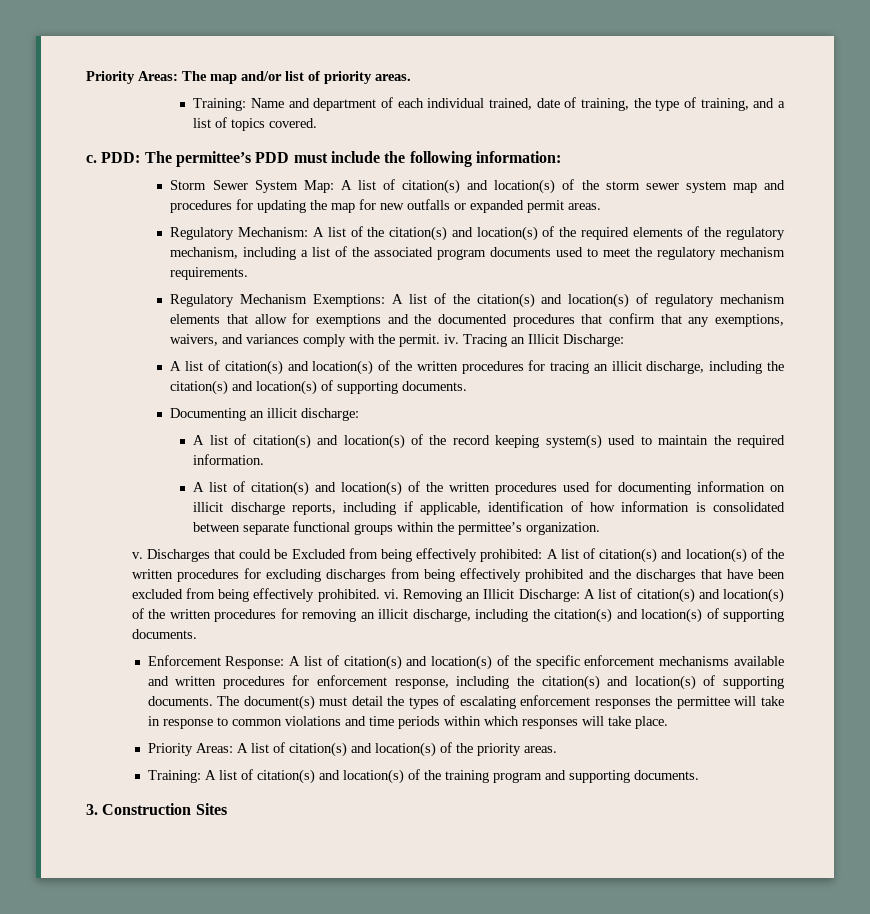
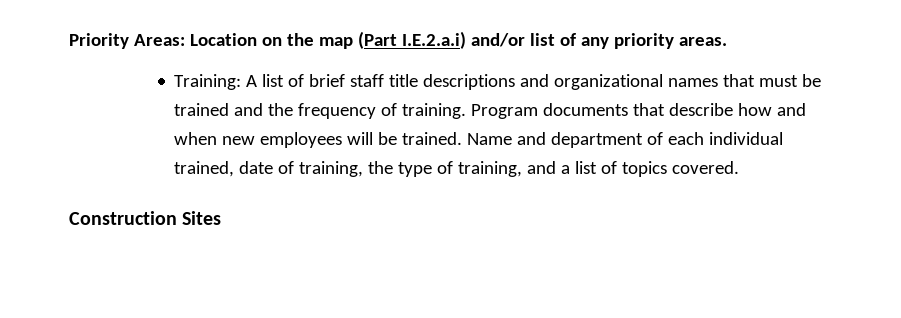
[86,71,237,84] Priority Areas: The map -> [69,31,466,49] Priority Areas: Location on the map (Part I.E.2.a.i)
[324,71,411,84] [193,98,247,111] priority areas. // Training: -> [580,33,727,49] [174,74,822,90] [174,103,807,119] [174,132,463,148] any priority areas. // Training: A list of brief staff title descriptions and organizational names that must be trained and the frequency of training. Program documents that describe how and when new employees will be trained.
[86,151,561,167] [170,179,786,194] [170,199,602,213] [170,226,785,241] [170,246,785,260] [170,267,249,280] [170,293,786,308] [170,313,784,327] [170,334,625,347] [170,360,785,375] [170,380,468,395] [170,408,360,421] [193,434,785,449] [193,454,265,465] [193,481,785,496] [193,501,785,515] [193,521,601,535] [131,548,784,563] [131,568,785,582] [131,588,784,603] [131,608,784,623] [131,629,197,639] [147,655,784,670] [147,675,784,690] [147,695,784,710] [147,716,668,729] [147,742,557,757] [147,769,699,784] [86,804,98,815] c. PDD: The permittee’s PDD must include the following information: // Storm Sewer System Map: A list of citation(s) and location(s) of the storm sewer system map and procedures for updating the map for new outfalls or expanded permit areas. // Regulatory Mechanism: A list of the citation(s) and location(s) of the required elements of the regulatory mechanism, including a list of the associated program documents used to meet the regulatory mechanism requirements. // Regulatory Mechanism Exemptions: A list of the citation(s) and location(s) of regulatory mechanism elements that allow for exemptions and the documented procedures that confirm that any exemptions, waivers, and variances comply with the permit. iv. Tracing an Illicit Discharge: // A list of citation(s) and location(s) of the written procedures for tracing an illicit discharge, including the citation(s) and location(s) of supporting documents. // Documenting an illicit discharge: // A list of citation(s) and location(s) of the record keeping system(s) used to maintain the required information. // A list of citation(s) and location(s) of the written procedures used for documenting information on illicit discharge reports, including if applicable, identification of how information is consolidated between separate functional groups within the permittee’s organization. // v. Discharges that could be Excluded from being effectively prohibited: A list of citation(s) and location(s) of the written procedures for excluding discharges from being effectively prohibited and the discharges that have been excluded from being effectively prohibited. vi. Removing an Illicit Discharge: A list of citation(s) and location(s) of the written procedures for removing an illicit discharge, including the citation(s) and location(s) of supporting documents. // Enforcement Response: A list of citation(s) and location(s) of the specific enforcement mechanisms available and written procedures for enforcement response, including the citation(s) and location(s) of supporting documents. The document(s) must detail the types of escalating enforcement responses the permittee will take in response to common violations and time periods within which responses will take place. // Priority Areas: A list of citation(s) and location(s) of the priority areas. // Training: A list of citation(s) and location(s) of the training program and supporting documents. // 3. -> (740, 167) none

